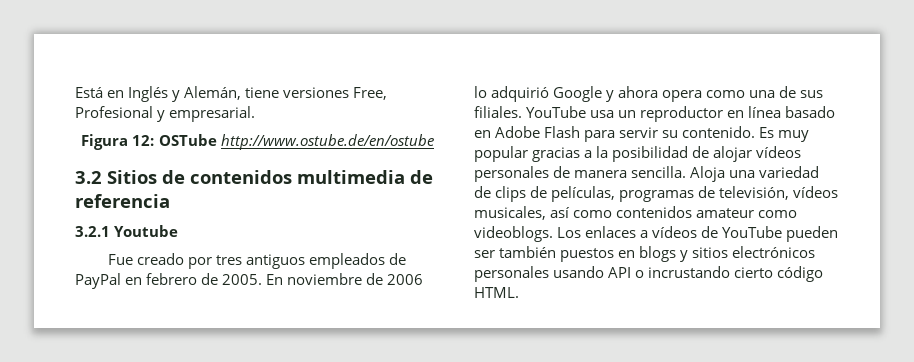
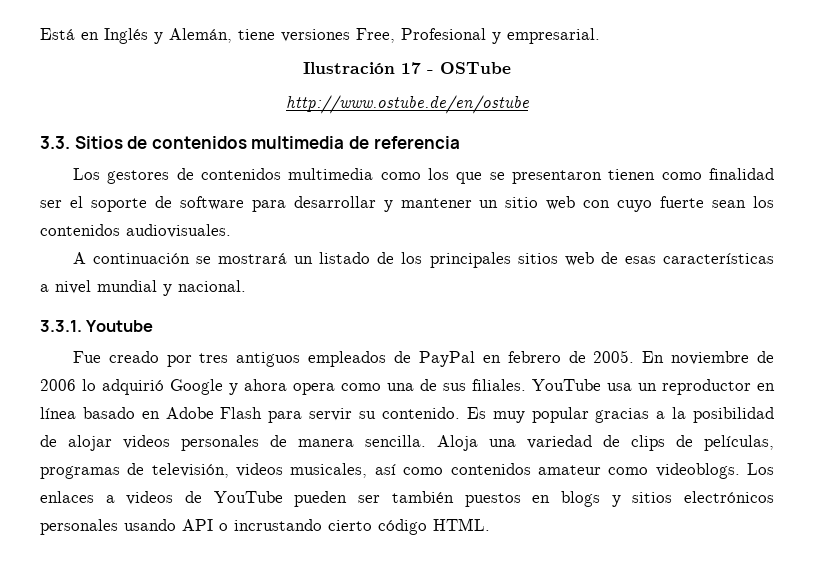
[81,134,155,150] Figura 12: -> [303,62,434,74] Ilustración 17 -
(217, 140) none -> (511, 68) //
[75,171,102,184] 3.2 -> [40,136,70,149] 3.3.
[75,226,110,237] 3.2.1 -> [72,168,774,184] [40,196,774,212] [40,224,231,238] [72,252,775,268] [40,280,246,296] [40,320,82,332] Los gestores de contenidos multimedia como los que se presentaron tienen como finalidad ser el soporte de software para desarrollar y mantener un sitio web con cuyo fuerte sean los contenidos audiovisuales. // A continuación se mostrará un listado de los principales sitios web de esas características a nivel mundial y nacional. // 3.3.1.
[756,146,802,158] vídeos -> [123,435,170,449] videos
[793,186,839,198] vídeos -> [236,463,284,477] videos
[652,226,698,238] vídeos -> [126,491,174,505] videos

